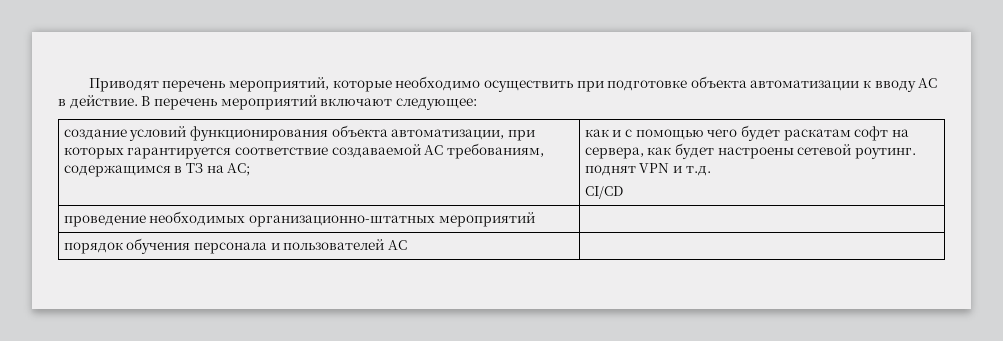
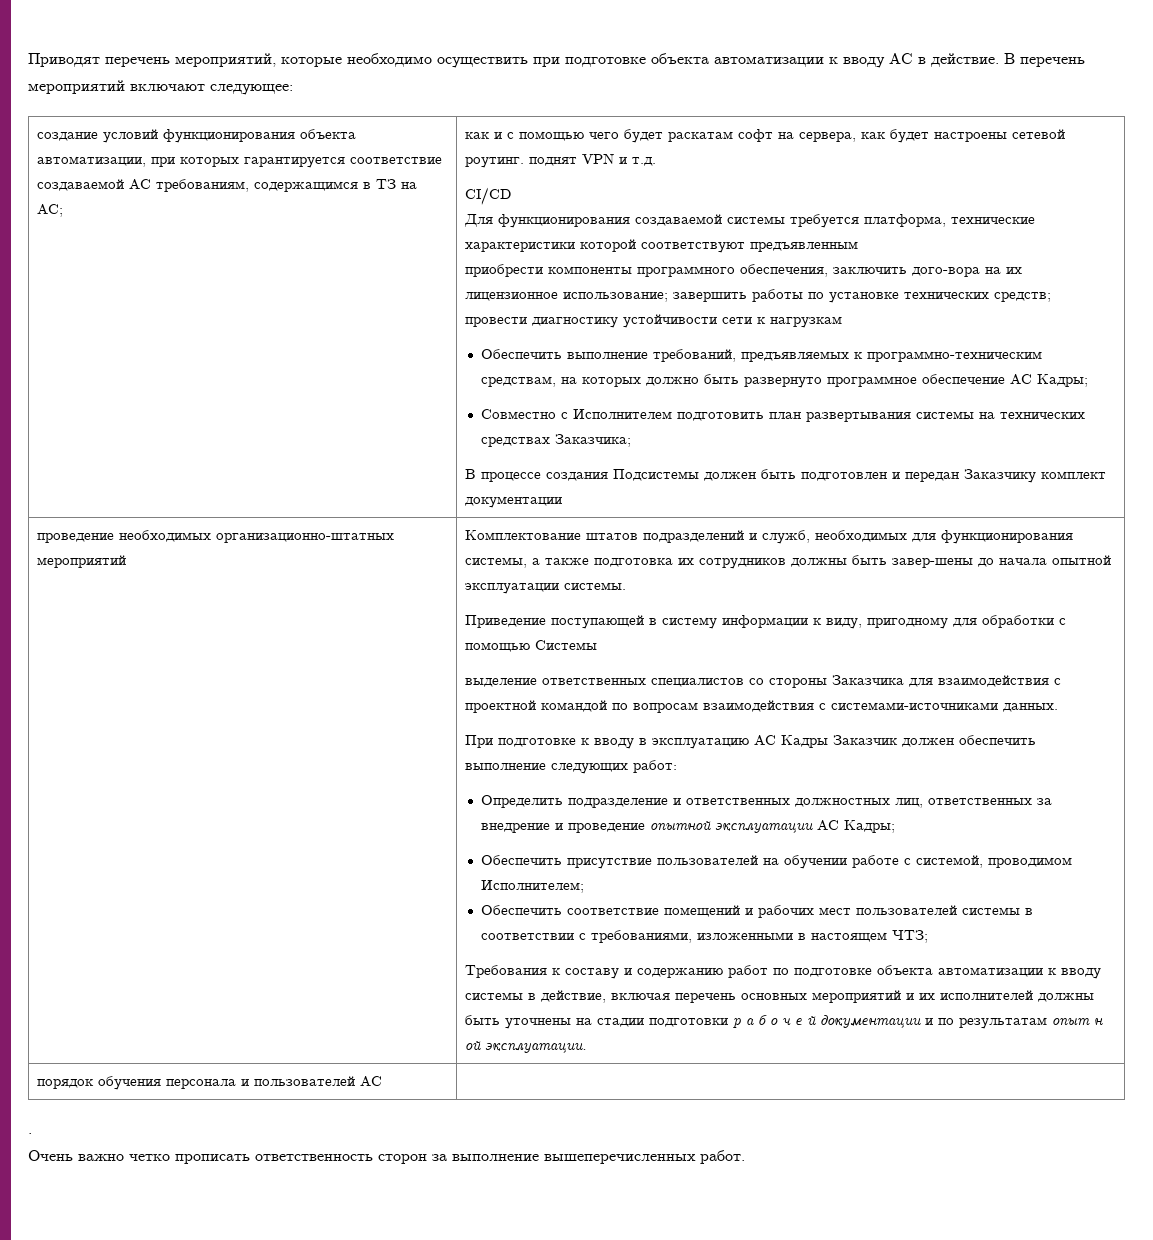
[63,211,535,227] // проведение необходимых организационно-штатных мероприятий | -> [464,214,1036,228] [465,239,859,253] [465,264,1023,277] [465,289,1052,303] [465,314,843,328] [481,349,1043,362] [481,374,1089,388] [481,409,1086,422] [481,434,632,447] [465,469,1107,483] [465,496,563,508] [37,530,395,543] [37,555,127,568] [465,530,1074,544] [465,555,1112,569] [465,582,627,594] [465,615,1067,629] [465,640,598,652] [465,675,1062,688] [465,700,1059,713] [465,735,1037,749] [465,760,678,774] [481,795,1053,808] [481,820,896,833] [481,855,1073,869] [481,880,585,893] [481,905,1034,918] [481,930,929,943] [465,965,1102,979] [465,990,1095,1003] [465,1014,1104,1029] [465,1041,588,1053] // Для функционирования создаваемой системы требуется платформа, технические характеристики которой соответствуют предъявленным // приобрести компоненты программного обеспечения, заключить дого-вора на их лицензионное использование; завершить работы по установке технических средств; провести диагностику устойчивости сети к нагрузкам // Обеспечить выполнение требований, предъявляемых к программно-техническим средствам, на которых должно быть развернуто программное обеспечение АС Кадры; // Совместно с Исполнителем подготовить план развертывания системы на технических средствах Заказчика; // В процессе создания Подсистемы должен быть подготовлен и передан Заказчику комплект документации // проведение необходимых организационно-штатных мероприятий | Комплектование штатов подразделений и служб, необходимых для функционирования системы, а также подготовка их сотрудников должны быть завер-шены до начала опытной эксплуатации системы. // Приведение поступающей в систему информации к виду, пригодному для обработки с помощью Системы // выделение ответственных специалистов со стороны Заказчика для взаимодействия с проектной командой по вопросам взаимодействия с системами-источниками данных. // При подготовке к вводу в эксплуатацию АС Кадры Заказчик должен обеспечить выполнение следующих работ: // Определить подразделение и ответственных должностных лиц, ответственных за внедрение и проведение опытной эксплуатации АС Кадры; // Обеспечить присутствие пользователей на обучении работе с системой, проводимом Исполнителем; // Обеспечить соответствие помещений и рабочих мест пользователей системы в соответствии с требованиями, изложенными в настоящем ЧТЗ; // Требования к составу и содержанию работ по подготовке объекта автоматизации к вводу системы в действие, включая перечень основных мероприятий и их исполнителей должны быть уточнены на стадии подготовки р а б о ч е й документации и по результатам опыт н ой эксплуатации.
(407, 245) none -> [28,1133,32,1134] [28,1150,745,1164] // . // Очень важно четко прописать ответственность сторон за выполнение вышеперечисленных работ.

